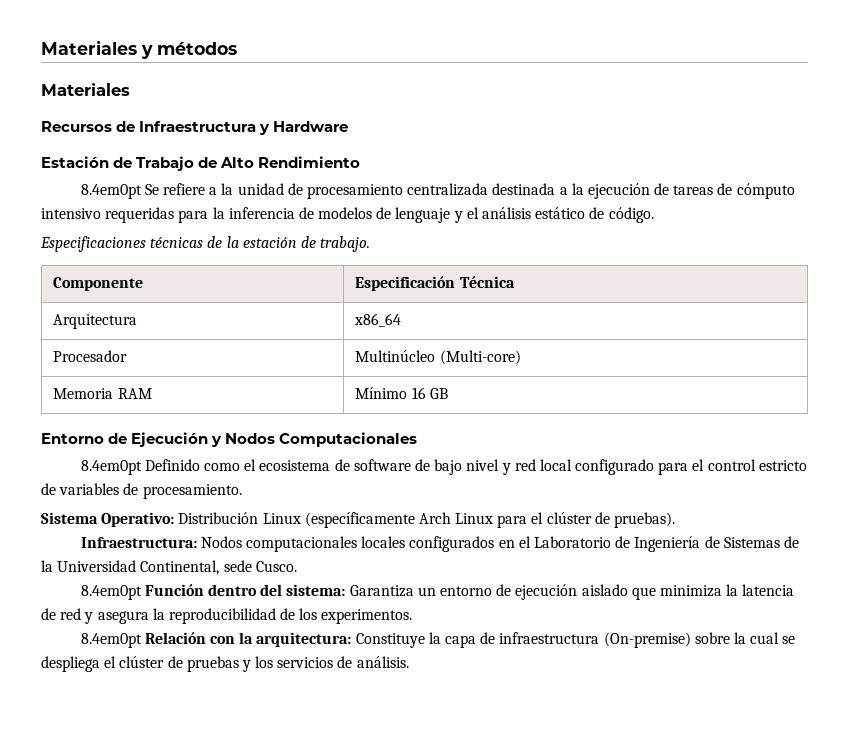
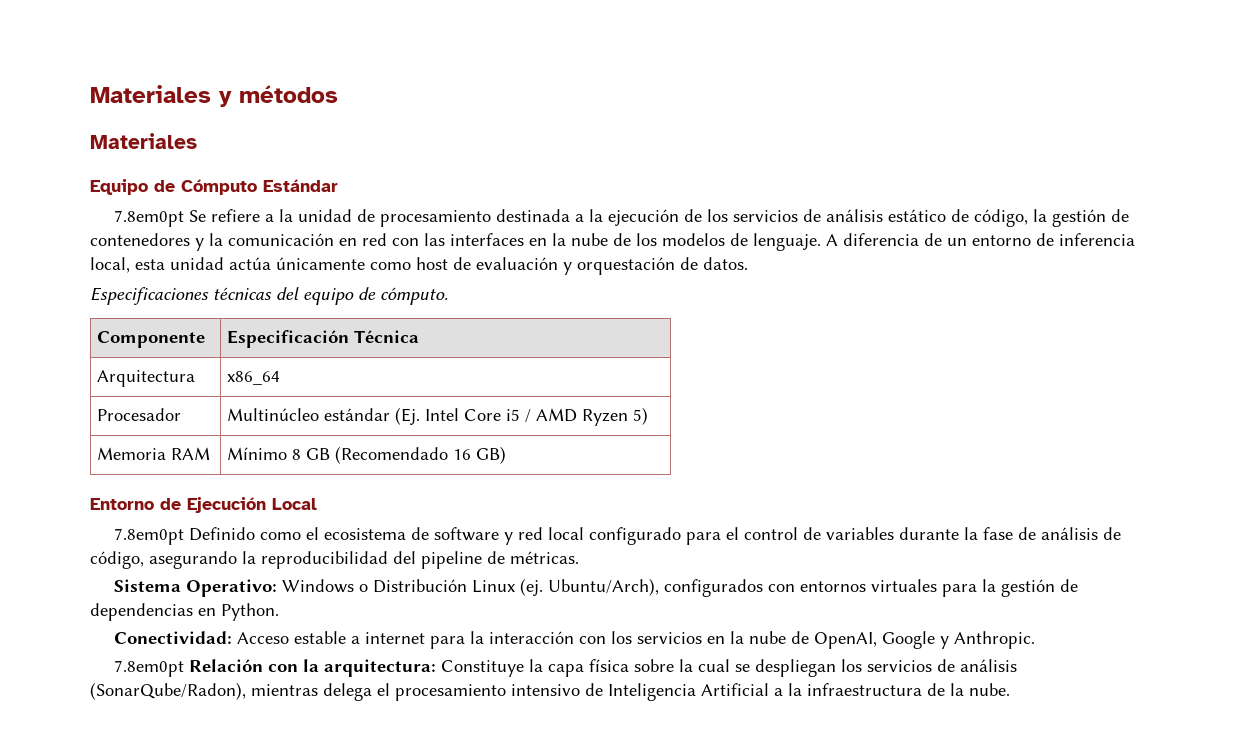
[41,121,349,135] [41,156,361,171] [80,184,142,199] Recursos de Infraestructura y Hardware // Estación de Trabajo de Alto Rendimiento // 8.4em0pt -> [90,179,338,195] [114,210,185,227] Equipo de Cómputo Estándar // 7.8em0pt
[407,183,489,196] centralizada -> (492, 218) none
[673,183,795,199] [41,207,654,223] [40,236,371,252] tareas de cómputo intensivo requeridas para la inferencia de modelos de lenguaje y el análisis estático de código. // Especificaciones técnicas de la estación de trabajo. -> [707,209,1130,227] [90,233,1135,251] [90,257,748,275] [90,287,448,305] los servicios de análisis estático de código, la gestión de contenedores y la comunicación en red con las interfaces en la nube de los modelos de lenguaje. A diferencia de un entorno de inferencia local, esta unidad actúa únicamente como host de evaluación y orquestación de datos. // Especificaciones técnicas del equipo de cómputo.
[439,350,521,365] [53,388,152,399] [355,387,448,399] (Multi-core) // Memoria RAM | Mínimo 16 GB -> [324,407,649,426] [97,447,211,460] [227,446,507,464] estándar (Ej. Intel Core i5 / AMD Ryzen 5) // Memoria RAM | Mínimo 8 GB (Recomendado 16 GB)
[211,432,418,447] [80,460,142,475] y Nodos Computacionales // 8.4em0pt -> [272,498,317,510] [114,528,185,545] Local // 7.8em0pt
[414,459,500,475] de bajo nivel -> (500, 534) none
[758,460,807,471] estricto -> (799, 533) none
[123,483,242,499] [41,512,676,528] [80,536,799,552] [41,560,297,575] [80,584,795,600] [41,608,413,624] [80,633,142,648] de procesamiento. // Sistema Operativo: Distribución Linux (específicamente Arch Linux para el clúster de pruebas). // Infraestructura: Nodos computacionales locales configurados en el Laboratorio de Ingeniería de Sistemas de la Universidad Continental, sede Cusco. // 8.4em0pt Función dentro del sistema: Garantiza un entorno de ejecución aislado que minimiza la latencia de red y asegura la reproducibilidad de los experimentos. // 8.4em0pt -> [899,527,1122,540] [90,551,579,569] [114,578,1079,597] [90,603,279,621] [114,631,1036,649] [114,660,185,677] durante la fase de análisis de código, asegurando la reproducibilidad del pipeline de métricas. // Sistema Operativo: Windows o Distribución Linux (ej. Ubuntu/Arch), configurados con entornos virtuales para la gestión de dependencias en Python. // Conectividad: Acceso estable a internet para la interacción con los servicios en la nube de OpenAI, Google y Anthropic. // 7.8em0pt
[480,632,691,648] de infraestructura (On-premise) -> [589,659,630,672] física
[41,656,409,672] despliega el clúster de pruebas y los servicios de análisis. -> [755,659,1018,677] [90,682,1010,701] despliegan los servicios de análisis (SonarQube/Radon), mientras delega el procesamiento intensivo de Inteligencia Artificial a la infraestructura de la nube.

